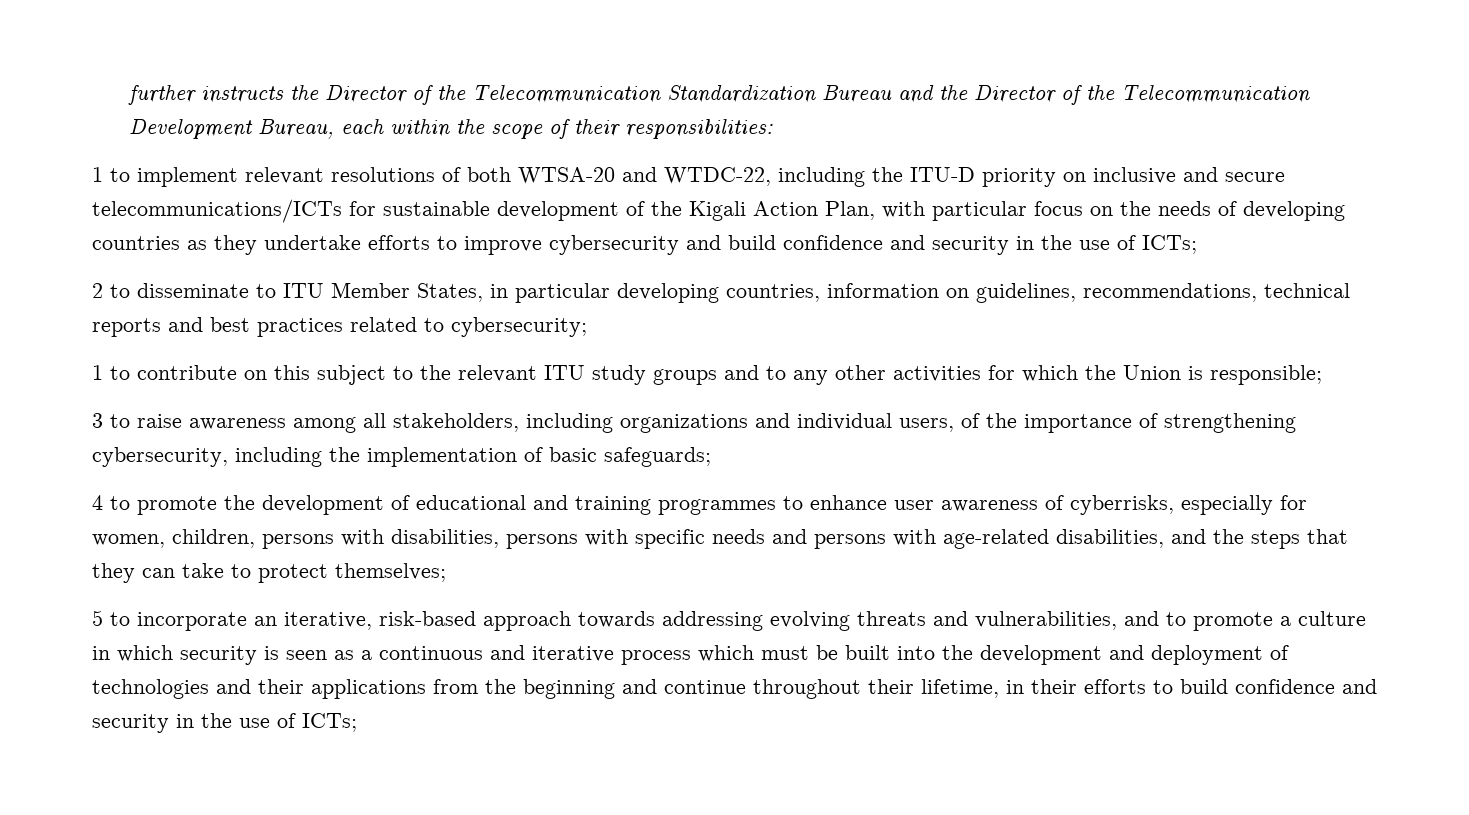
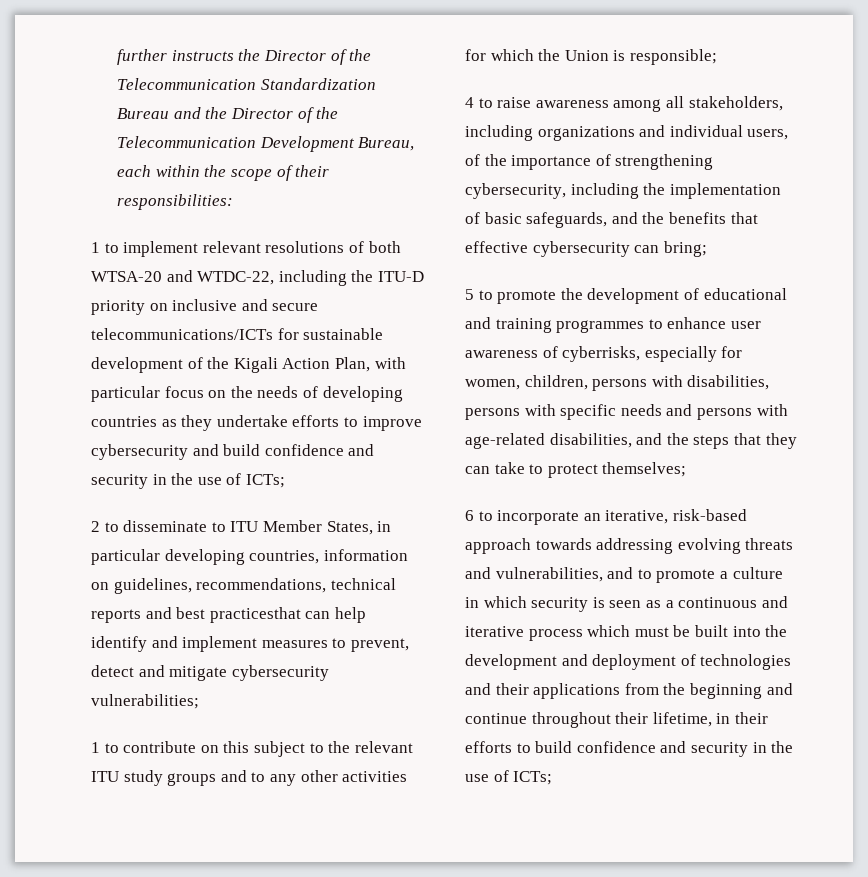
[257,317,587,337] practices related to cybersecurity; -> [209,607,366,623] [91,636,409,652] [91,665,329,681] [91,694,199,709] practicesthat can help identify and implement measures to prevent, detect and mitigate cybersecurity vulnerabilities;
[92,413,103,428] 3 -> [465,97,474,108] 4
[604,447,711,467] [92,495,103,510] safeguards; // 4 -> [526,212,758,228] [465,241,707,257] [465,289,474,300] safeguards, and the benefits that effective cybersecurity can bring; // 5
[92,610,103,626] 5 -> [465,510,474,521] 6

